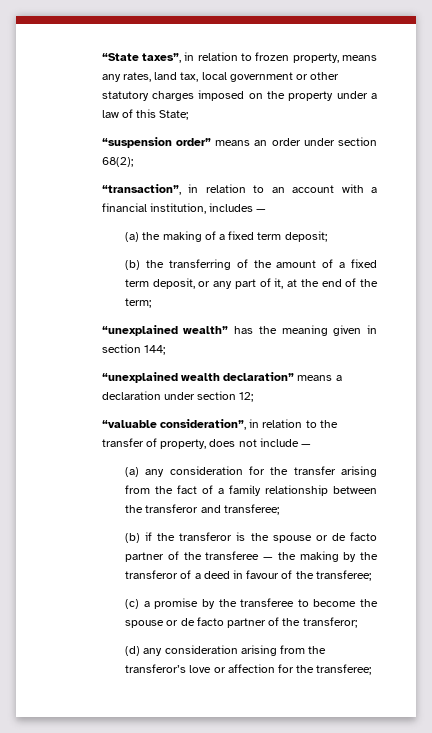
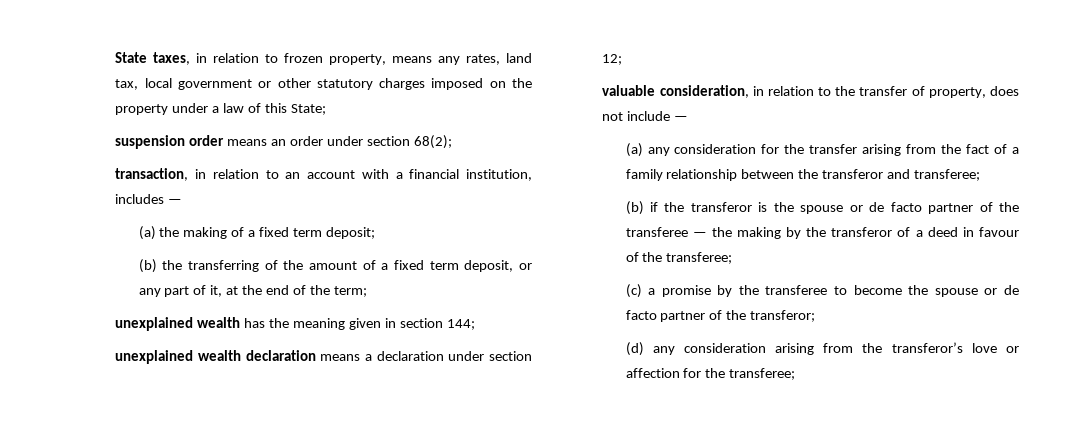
[101,53,182,63] “State taxes”, -> [115,52,191,65] State taxes,
[101,137,211,148] “suspension order” -> [115,135,225,149] suspension order
[101,184,181,195] “transaction”, -> [115,168,189,181] transaction,
[101,325,229,336] “unexplained wealth” -> [115,317,241,331] unexplained wealth
[101,372,295,383] “unexplained wealth declaration” -> [115,350,316,364] unexplained wealth declaration
[101,419,246,430] “valuable consideration”, -> [602,85,749,98] valuable consideration,

